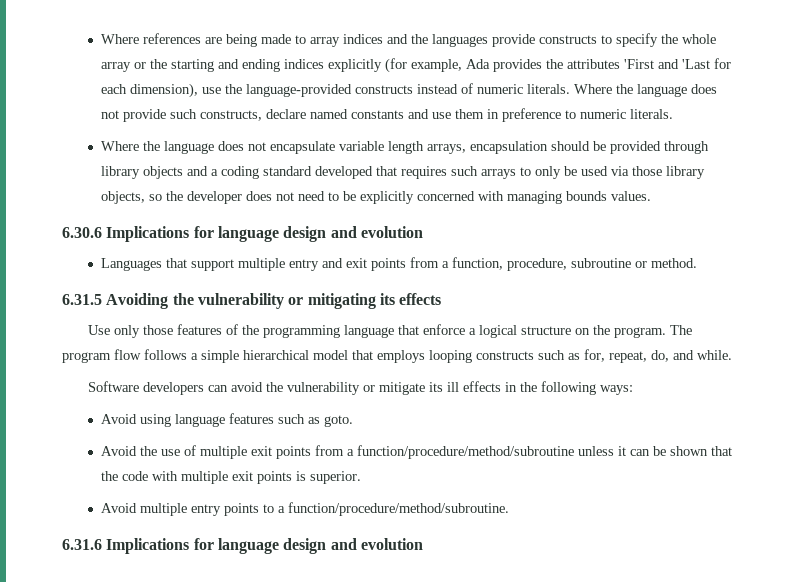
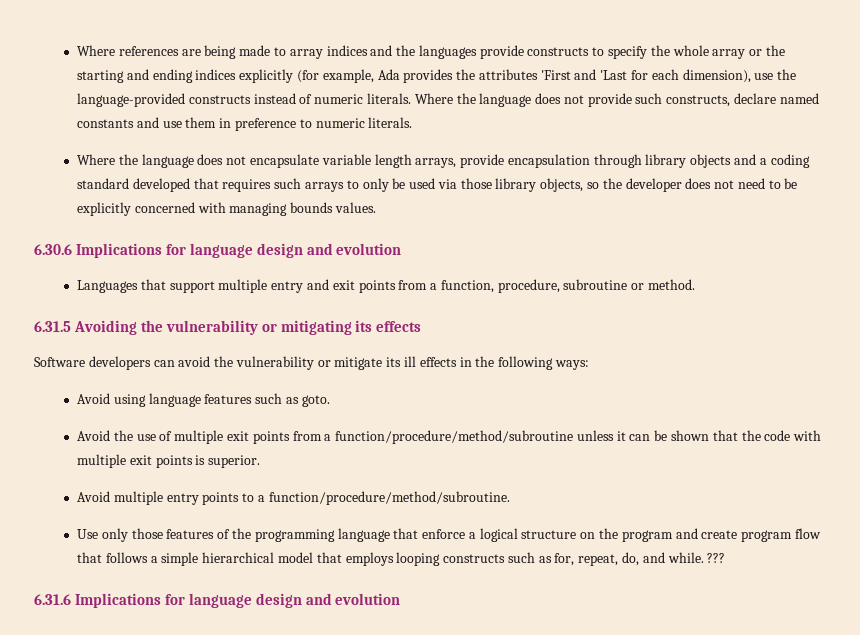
[469,141,661,154] encapsulation should be provided -> [460,154,590,168] provide encapsulation
[87,324,692,338] [62,349,732,363] // Use only those features of the programming language that enforce a logical structure on the program. The program flow follows a simple hierarchical model that employs looping constructs such as for, repeat, do, and while. -> (422, 326) none
(509, 509) none -> [77,528,821,542] [77,552,726,566] // Use only those features of the programming language that enforce a logical structure on the program and create program flow that follows a simple hierarchical model that employs looping constructs such as for, repeat, do, and while. ???

